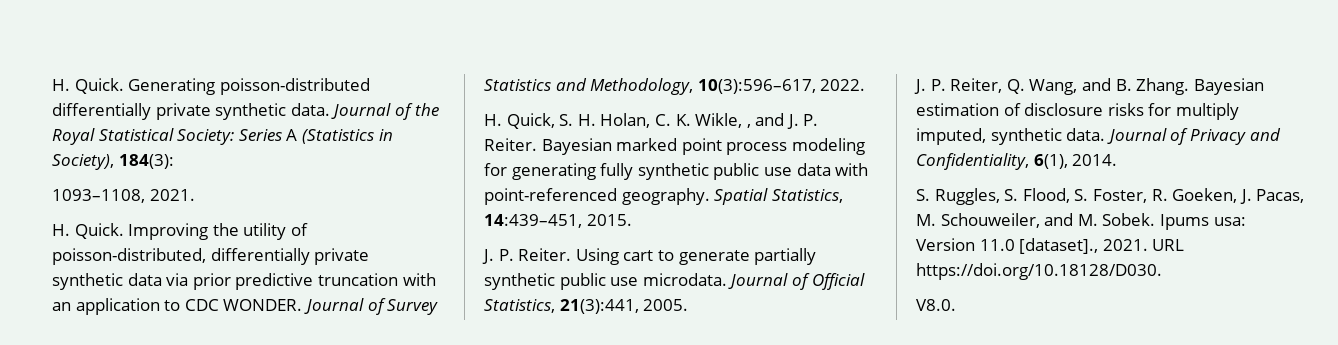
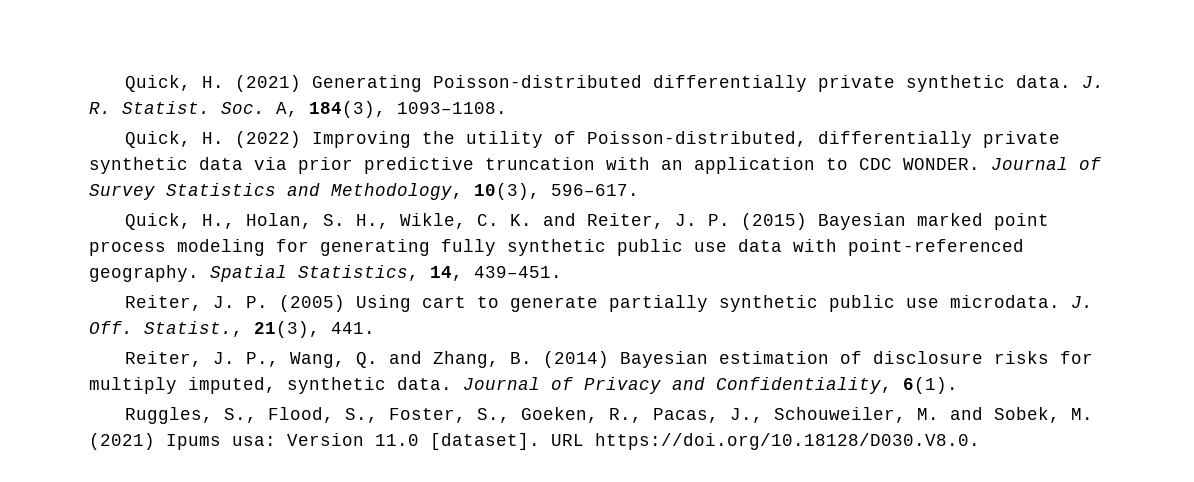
[52,78,370,95] [52,103,439,120] [52,128,393,145] [52,154,174,170] [52,189,195,203] [52,223,124,239] H. Quick. Generating poisson-distributed differentially private synthetic data. Journal of the Royal Statistical Society: Series A (Statistics in Society), 184(3): // 1093–1108, 2021. // H. Quick. -> [124,75,1104,92] [89,101,507,118] [124,131,301,148] Quick, H. (2021) Generating Poisson-distributed differentially private synthetic data. J. R. Statist. Soc. A, 184(3), 1093–1108. // Quick, H. (2022)
[52,248,206,265] poisson-distributed, -> [586,131,807,147] Poisson-distributed,
[697,79,866,94] [484,113,819,129] [484,138,537,151] 10(3):596–617, 2022. // H. Quick, S. H. Holan, C. K. Wikle, , and J. P. Reiter. -> [474,183,639,200] [124,213,807,230] 10(3), 596–617. // Quick, H., Holan, S. H., Wikle, C. K. and Reiter, J. P. (2015)
[484,214,632,228] [482,248,572,264] 14:439–451, 2015. // J. P. Reiter. -> [430,266,562,281] [124,295,345,312] 14, 439–451. // Reiter, J. P. (2005)
[728,273,865,290] [484,299,689,314] [914,78,1190,95] Journal of Official Statistics, 21(3):441, 2005. // J. P. Reiter, Q. Wang, and B. Zhang. -> [1070,296,1093,308] [89,321,375,338] [124,351,609,368] J. Off. Statist., 21(3), 441. // Reiter, J. P., Wang, Q. and Zhang, B. (2014)
[1033,154,1118,169] [916,188,1305,205] [916,213,1246,230] [916,238,1185,254] [916,263,1162,280] [916,299,956,311] 6(1), 2014. // S. Ruggles, S. Flood, S. Foster, R. Goeken, J. Pacas, M. Schouweiler, and M. Sobek. Ipums usa: Version 11.0 [dataset]., 2021. URL https://doi.org/10.18128/D030. // V8.0. -> [903,377,958,394] [124,407,1093,424] [89,433,980,450] 6(1). // Ruggles, S., Flood, S., Foster, S., Goeken, R., Pacas, J., Schouweiler, M. and Sobek, M. (2021) Ipums usa: Version 11.0 [dataset]. URL https://doi.org/10.18128/D030.V8.0.

